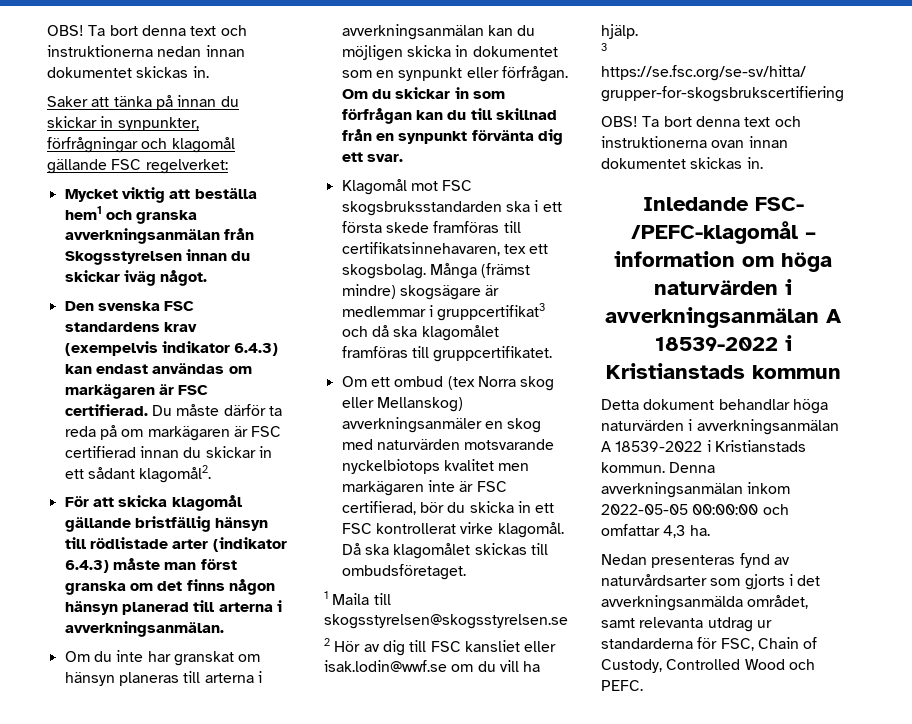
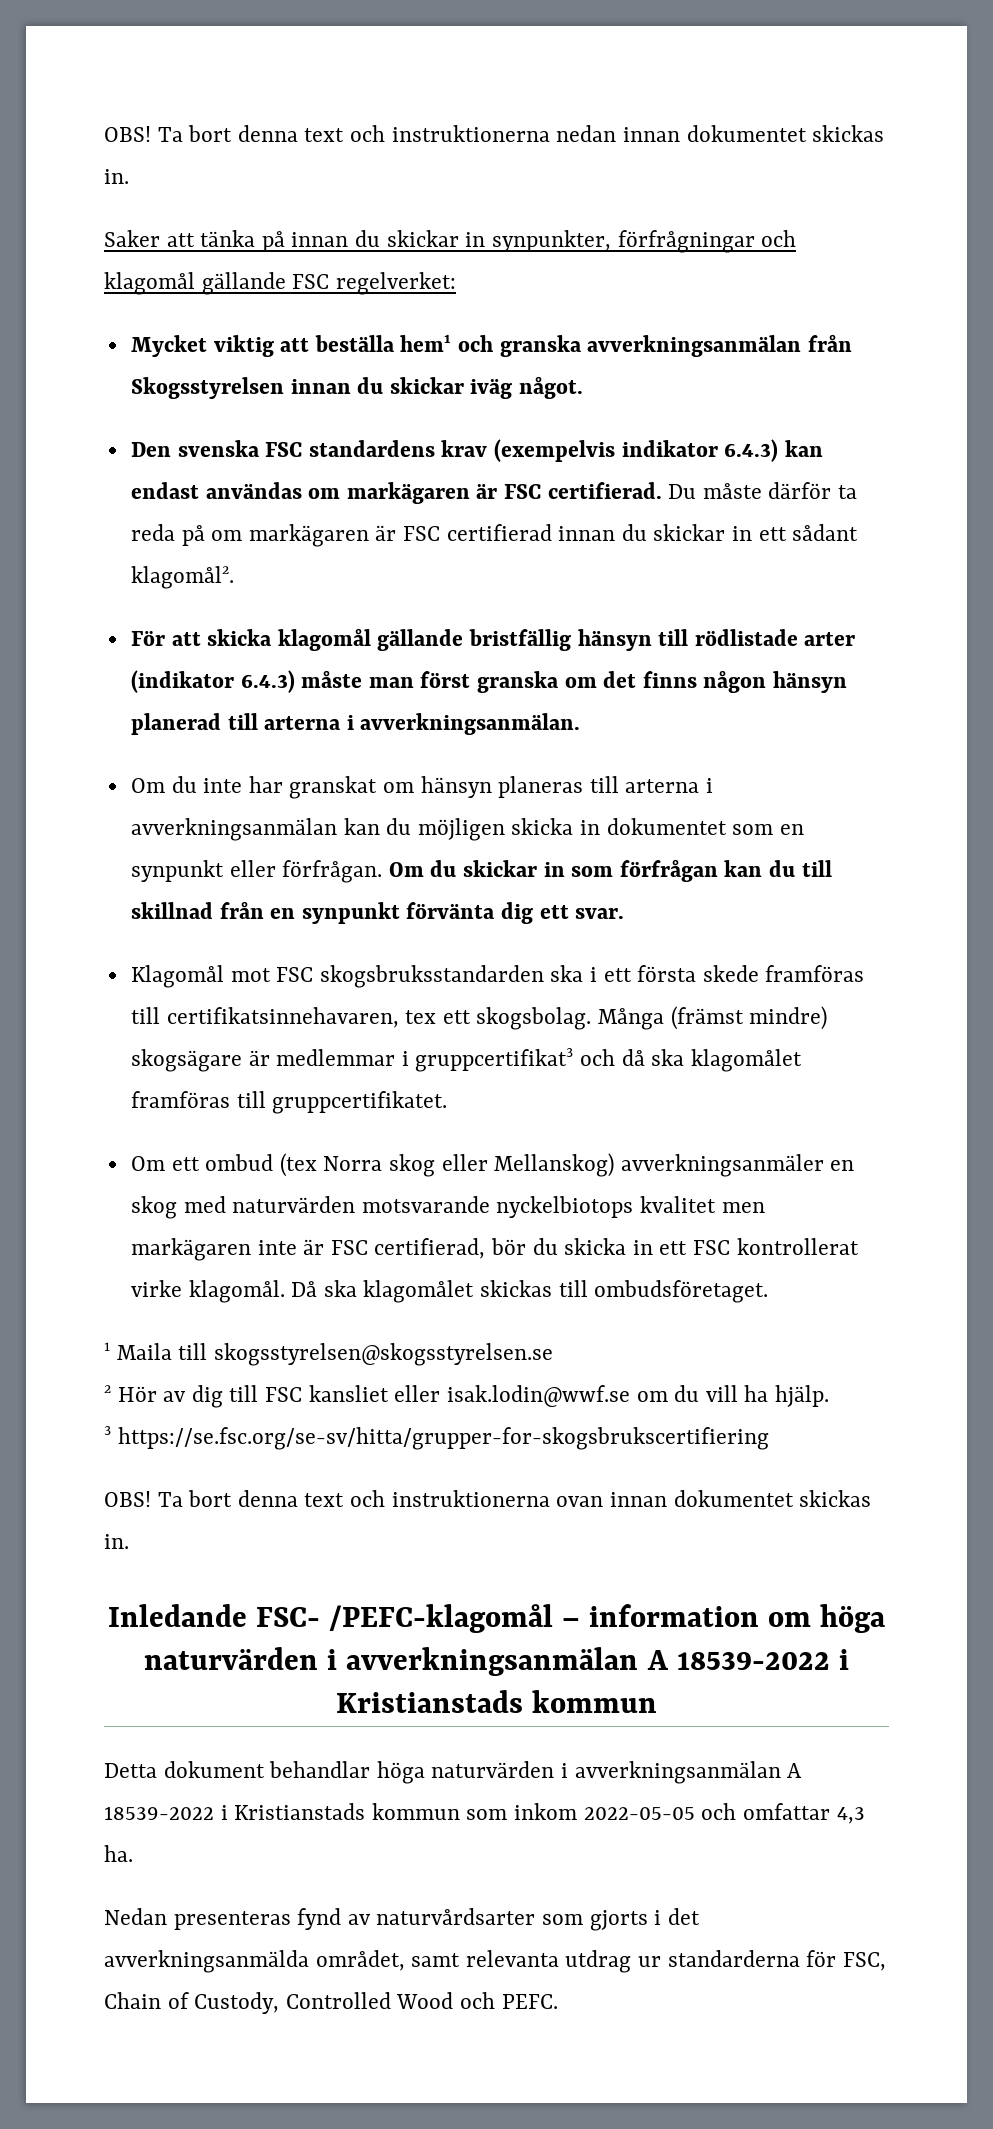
[601,462,716,473] [601,482,743,498] kommun. Denna avverkningsanmälan -> [371,1803,508,1820] kommun som
[692,504,759,515] 00:00:00 -> (695, 1813) none

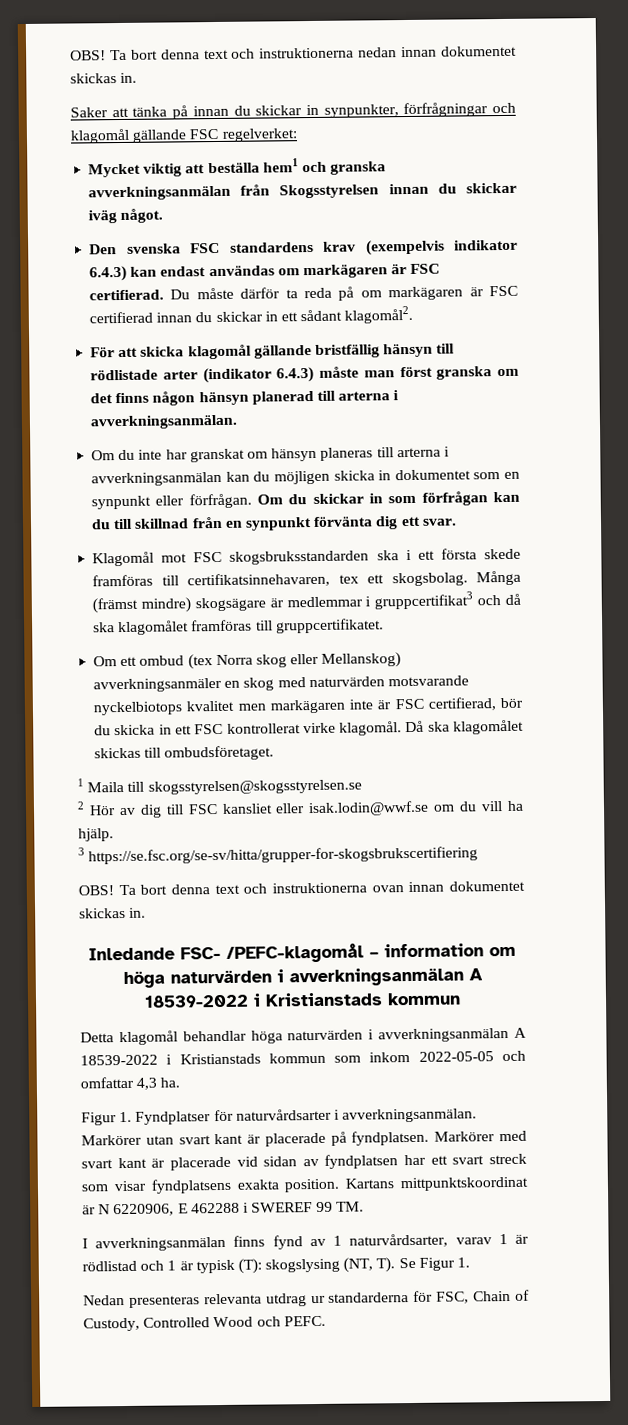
[163,1761,265,1778] dokument -> [118,1030,178,1046] klagomål
[104,1908,700,1931] [104,1950,461,1973] Nedan presenteras fynd av naturvårdsarter som gjorts i det avverkningsanmälda området, samt -> [81,1108,478,1126] [81,1130,527,1147] [81,1153,527,1171] [81,1176,529,1194] [82,1201,365,1217] [82,1233,529,1252] [82,1257,471,1274] [83,1295,200,1308] Figur 1. Fyndplatser för naturvårdsarter i avverkningsanmälan. Markörer utan svart kant är placerade på fyndplatsen. Markörer med svart kant är placerade vid sidan av fyndplatsen har ett svart streck som visar fyndplatsens exakta position. Kartans mittpunktskoordinat är N 6220906, E 462288 i SWEREF 99 TM. // I avverkningsanmälan finns fynd av 1 naturvårdsarter, varav 1 är rödlistad och 1 är typisk (T): skogslysing (NT, T). Se Figur 1. // Nedan presenteras

